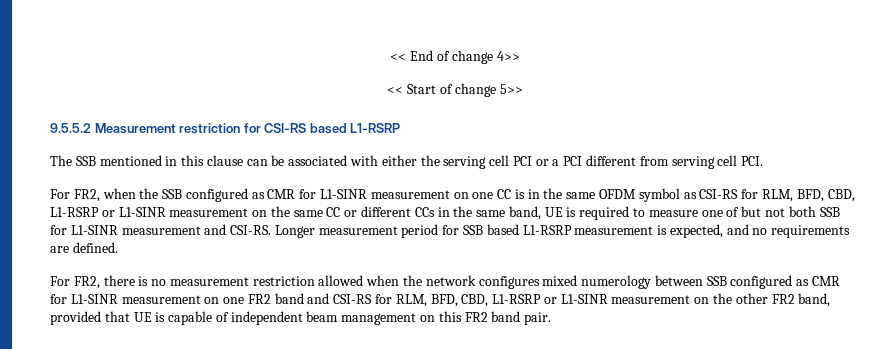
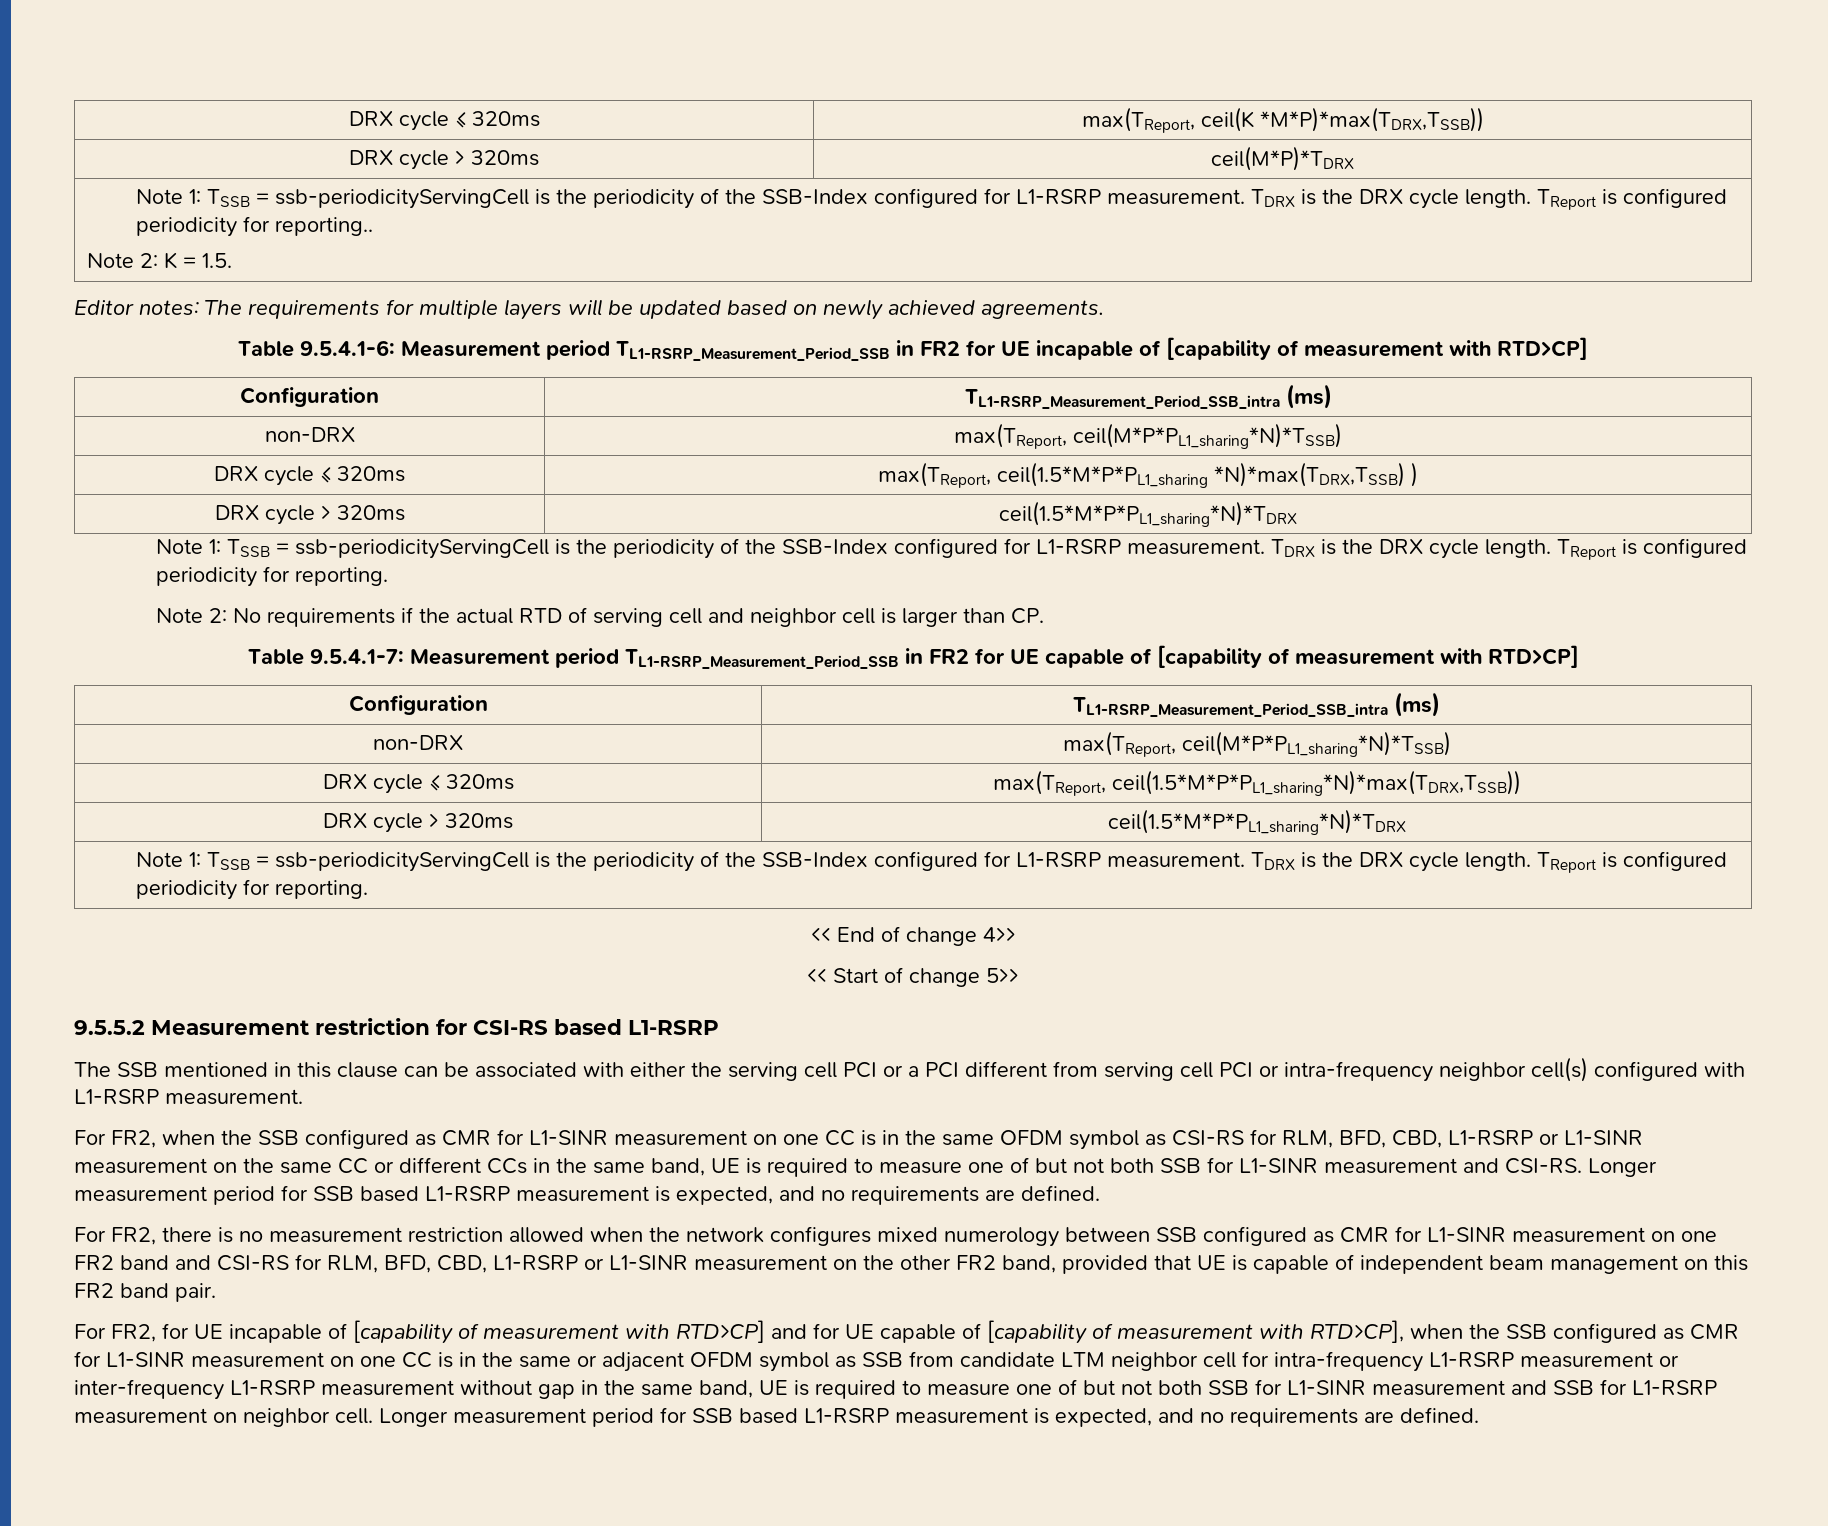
(390, 57) none -> [348,111,540,131] [1081,107,1484,133] [349,150,539,170] [1211,146,1354,171] [136,188,1728,210] [136,216,374,237] [87,252,233,269] [74,299,1104,320] [238,337,1588,361] [240,387,379,407] [964,384,1332,409] [264,427,355,442] [954,423,1342,449] [214,466,405,486] [878,462,1418,488] [214,505,405,525] [999,501,1297,527] [155,538,1747,560] [155,566,388,587] [155,607,1044,627] [247,645,1579,669] [348,695,488,715] [1073,692,1440,717] [373,735,463,750] [1062,731,1451,757] [322,774,514,794] [992,770,1521,796] [323,813,513,833] [1107,809,1406,835] [136,851,1728,873] [136,879,369,900] DRX cycle ≤ 320ms | max(TReport, ceil(K *M*P)*max(TDRX,TSSB)) // DRX cycle > 320ms | ceil(M*P)*TDRX // Note 1: TSSB = ssb-periodicityServingCell is the periodicity of the SSB-Index configured for L1-RSRP measurement. TDRX is the DRX cycle length. TReport is configured periodicity for reporting.. // Note 2: K = 1.5. // Editor notes: The requirements for multiple layers will be updated based on newly achieved agreements. // Table 9.5.4.1-6: Measurement period TL1-RSRP_Measurement_Period_SSB in FR2 for UE incapable of [capability of measurement with RTD>CP] // Configuration | TL1-RSRP_Measurement_Period_SSB_intra (ms) // non-DRX | max(TReport, ceil(M*P*PL1_sharing*N)*TSSB) // DRX cycle ≤ 320ms | max(TReport, ceil(1.5*M*P*PL1_sharing *N)*max(TDRX,TSSB) ) // DRX cycle > 320ms | ceil(1.5*M*P*PL1_sharing*N)*TDRX // Note 1: TSSB = ssb-periodicityServingCell is the periodicity of the SSB-Index configured for L1-RSRP measurement. TDRX is the DRX cycle length. TReport is configured periodicity for reporting. // Note 2: No requirements if the actual RTD of serving cell and neighbor cell is larger than CP. // Table 9.5.4.1-7: Measurement period TL1-RSRP_Measurement_Period_SSB in FR2 for UE capable of [capability of measurement with RTD>CP] // Configuration | TL1-RSRP_Measurement_Period_SSB_intra (ms) // non-DRX | max(TReport, ceil(M*P*PL1_sharing*N)*TSSB) // DRX cycle ≤ 320ms | max(TReport, ceil(1.5*M*P*PL1_sharing*N)*max(TDRX,TSSB)) // DRX cycle > 320ms | ceil(1.5*M*P*PL1_sharing*N)*TDRX // Note 1: TSSB = ssb-periodicityServingCell is the periodicity of the SSB-Index configured for L1-RSRP measurement. TDRX is the DRX cycle length. TReport is configured periodicity for reporting. //
[741,156,764,166] PCI. -> [1219,1057,1745,1082] [74,1089,303,1105] PCI or intra-frequency neighbor cell(s) configured with L1-RSRP measurement.
(552, 318) none -> [74,1320,1739,1344] [74,1351,1679,1372] [74,1379,1717,1400] [74,1407,1479,1427] // For FR2, for UE incapable of [capability of measurement with RTD>CP] and for UE capable of [capability of measurement with RTD>CP], when the SSB configured as CMR for L1-SINR measurement on one CC is in the same or adjacent OFDM symbol as SSB from candidate LTM neighbor cell for intra-frequency L1-RSRP measurement or inter-frequency L1-RSRP measurement without gap in the same band, UE is required to measure one of but not both SSB for L1-SINR measurement and SSB for L1-RSRP measurement on neighbor cell. Longer measurement period for SSB based L1-RSRP measurement is expected, and no requirements are defined.

